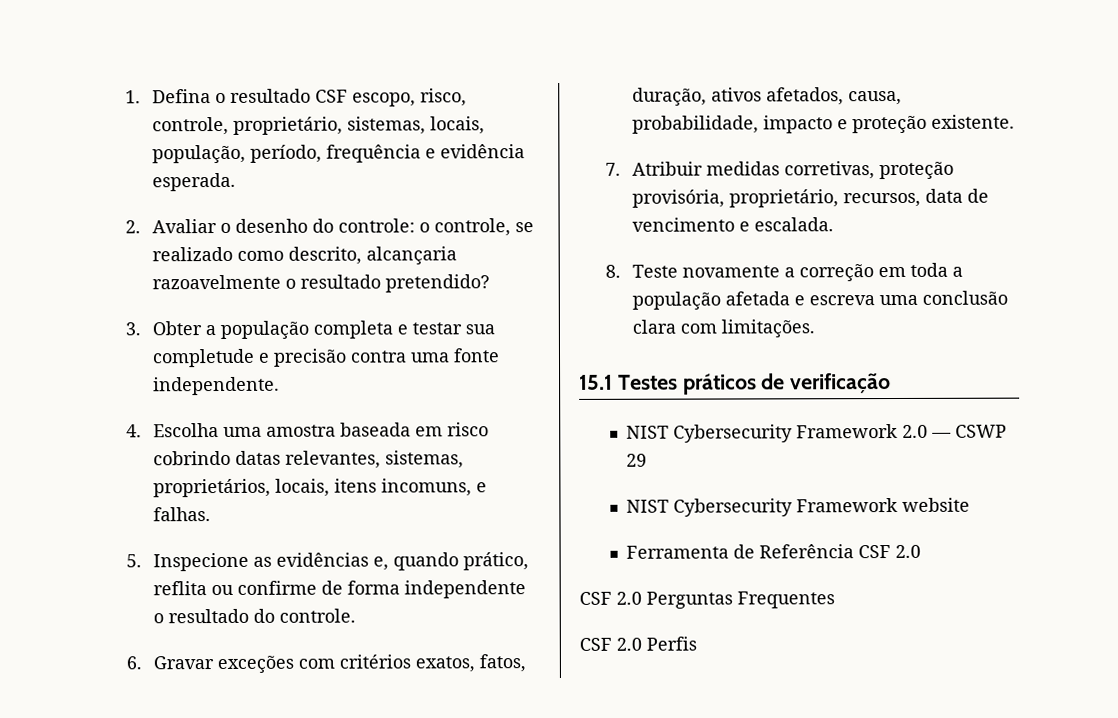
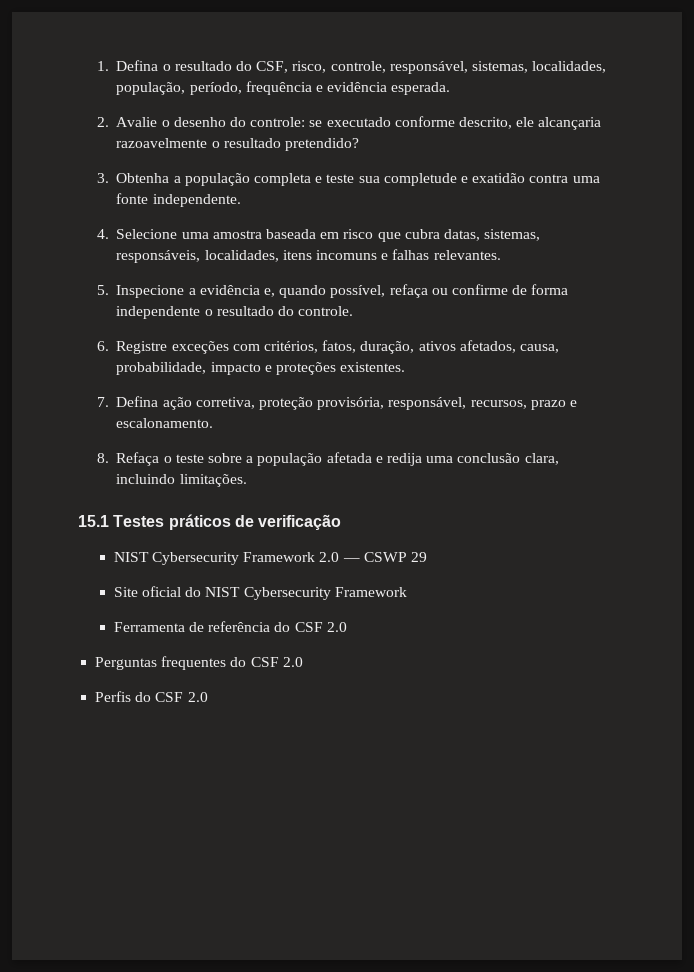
[315,88,468,107] [152,116,486,136] CSF escopo, risco, controle, proprietário, sistemas, locais, -> [236,61,607,74] do CSF, risco, controle, responsável, sistemas, localidades,
[152,219,218,234] Avaliar -> [116,117,158,127] Avalie
[419,218,535,237] [152,246,363,265] o controle, se realizado como descrito, -> [309,116,535,129] se executado conforme descrito, ele
[152,321,203,336] Obter -> [116,173,170,183] Obtenha
[412,322,463,335] testar -> [326,174,355,183] teste
[273,348,348,367] precisão -> [472,173,526,183] exatidão
[153,423,220,438] Escolha -> [116,229,178,239] Selecione
[153,450,465,469] [153,478,488,498] [153,507,212,522] [126,552,530,572] [153,581,208,596] cobrindo datas relevantes, sistemas, proprietários, locais, itens incomuns, e falhas. // 5. Inspecione as evidências e, quando prático, reflita -> [377,229,541,242] [116,249,501,263] [96,284,428,298] que cubra datas, sistemas, responsáveis, localidades, itens incomuns e falhas relevantes. // 5. Inspecione a evidência e, quando possível, refaça
[153,656,215,670] Gravar -> [116,341,168,354] Registre
[339,654,476,673] critérios exatos, -> [264,341,319,353] critérios,
[852,114,1016,134] proteção existente. -> [276,362,406,375] proteções existentes.
[632,161,955,180] [632,188,990,208] [632,217,835,232] [605,262,949,282] Atribuir medidas corretivas, proteção provisória, proprietário, recursos, data de vencimento e escalada. // 8. Teste novamente a correção em toda -> [116,396,577,410] [116,418,214,428] [96,452,243,466] Defina ação corretiva, proteção provisória, responsável, recursos, prazo e escalonamento. // 8. Refaça o teste sobre
[809,295,876,306] escreva -> [386,453,422,466] redija
[632,319,718,334] clara com -> [524,453,559,465] [116,474,176,484] clara, incluindo
[625,497,970,517] NIST Cybersecurity Framework website -> [113,586,407,600] Site oficial do NIST Cybersecurity Framework
[758,544,921,559] [579,591,835,609] [579,636,697,651] Referência CSF 2.0 // CSF 2.0 Perguntas Frequentes // CSF 2.0 Perfis -> [208,621,347,632] [95,656,303,670] [95,691,208,702] referência do CSF 2.0 // Perguntas frequentes do CSF 2.0 // Perfis do CSF 2.0

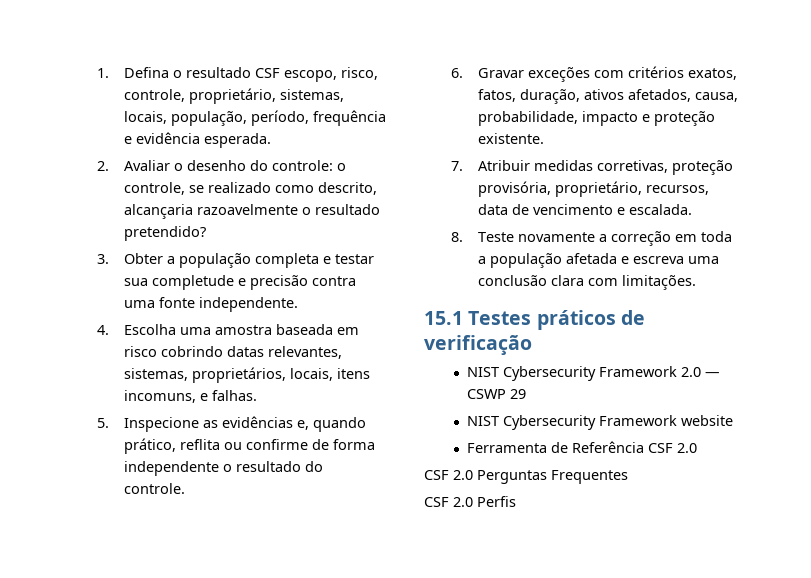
[236,61,607,74] do CSF, risco, controle, responsável, sistemas, localidades, -> [254,67,378,82] [123,88,344,104] [123,111,167,124] CSF escopo, risco, controle, proprietário, sistemas, locais,
[116,117,158,127] Avalie -> [123,160,170,171] Avaliar
[309,116,535,129] se executado conforme descrito, ele -> [336,163,346,171] [123,182,377,195] o controle, se realizado como descrito,
[116,173,170,183] Obtenha -> [123,253,163,264] Obter
[326,174,355,183] teste -> [334,254,374,264] testar
[472,173,526,183] exatidão -> [249,275,308,290] precisão
[116,229,178,239] Selecione -> [123,324,176,335] Escolha
[377,229,541,242] [116,249,501,263] [96,284,428,298] que cubra datas, sistemas, responsáveis, localidades, itens incomuns e falhas relevantes. // 5. Inspecione a evidência e, quando possível, refaça -> [160,346,342,359] [123,367,370,383] [123,390,257,403] [96,416,366,432] [123,438,220,454] cobrindo datas relevantes, sistemas, proprietários, locais, itens incomuns, e falhas. // 5. Inspecione as evidências e, quando prático, reflita
[116,341,168,354] Registre -> [477,68,524,78] Gravar
[264,341,319,353] critérios, -> [627,66,737,80] critérios exatos,
[276,362,406,375] proteções existentes. -> [653,111,715,126] [477,133,544,144] proteção existente.
[116,396,577,410] [116,418,214,428] [96,452,243,466] Defina ação corretiva, proteção provisória, responsável, recursos, prazo e escalonamento. // 8. Refaça o teste sobre -> [477,160,733,175] [477,181,709,197] [477,204,692,215] [450,231,732,246] Atribuir medidas corretivas, proteção provisória, proprietário, recursos, data de vencimento e escalada. // 8. Teste novamente a correção em toda
[386,453,422,466] redija -> [632,256,684,264] escreva
[524,453,559,465] [116,474,176,484] clara, incluindo -> [550,275,618,286] clara com
[113,586,407,600] Site oficial do NIST Cybersecurity Framework -> [466,415,733,430] NIST Cybersecurity Framework website
[208,621,347,632] [95,656,303,670] [95,691,208,702] referência do CSF 2.0 // Perguntas frequentes do CSF 2.0 // Perfis do CSF 2.0 -> [571,441,697,453] [424,470,628,484] [424,496,516,507] Referência CSF 2.0 // CSF 2.0 Perguntas Frequentes // CSF 2.0 Perfis

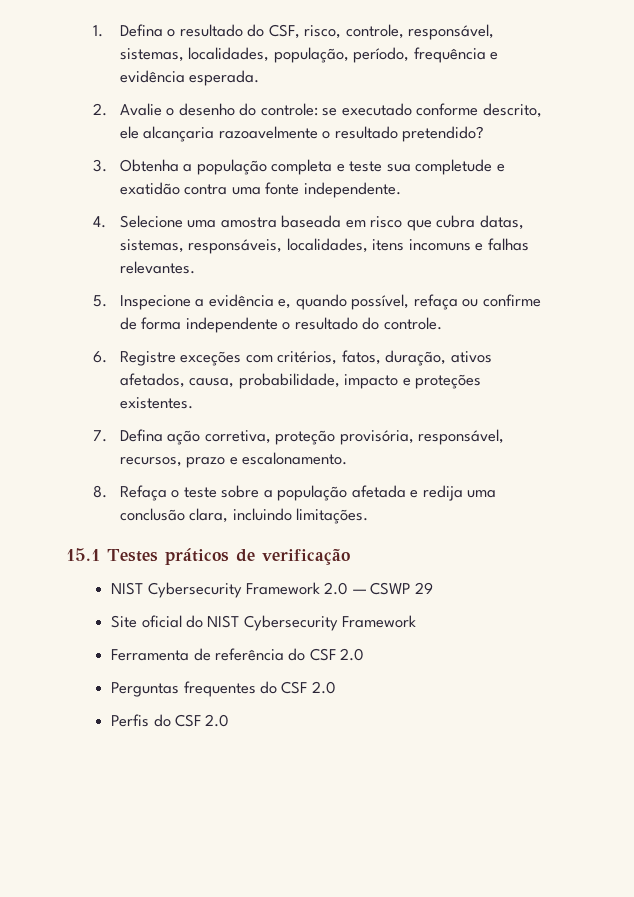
[254,67,378,82] [123,88,344,104] [123,111,167,124] CSF escopo, risco, controle, proprietário, sistemas, locais, -> [247,24,495,40] [119,47,270,62] do CSF, risco, controle, responsável, sistemas, localidades,
[123,160,170,171] Avaliar -> [119,103,162,116] Avalie
[336,163,346,171] [123,182,377,195] o controle, se realizado como descrito, -> [322,103,542,118] [119,126,139,139] se executado conforme descrito, ele
[123,253,163,264] Obter -> [119,159,179,172] Obtenha
[334,254,374,264] testar -> [349,161,383,172] teste
[249,275,308,290] precisão -> [119,182,180,195] exatidão
[123,324,176,335] Escolha -> [119,215,183,228] Selecione
[160,346,342,359] [123,367,370,383] [123,390,257,403] [96,416,366,432] [123,438,220,454] cobrindo datas relevantes, sistemas, proprietários, locais, itens incomuns, e falhas. // 5. Inspecione as evidências e, quando prático, reflita -> [406,215,524,231] [119,238,529,254] [119,261,195,274] [92,294,458,310] que cubra datas, sistemas, responsáveis, localidades, itens incomuns e falhas relevantes. // 5. Inspecione a evidência e, quando possível, refaça
[477,68,524,78] Gravar -> [119,351,176,366] Registre
[627,66,737,80] critérios exatos, -> [277,351,338,365] critérios,
[653,111,715,126] [477,133,544,144] proteção existente. -> [415,374,482,389] [119,397,193,409] proteções existentes.
[477,160,733,175] [477,181,709,197] [477,204,692,215] [450,231,732,246] Atribuir medidas corretivas, proteção provisória, proprietário, recursos, data de vencimento e escalada. // 8. Teste novamente a correção em toda -> [119,429,505,445] [119,452,348,468] [92,485,260,501] Defina ação corretiva, proteção provisória, responsável, recursos, prazo e escalonamento. // 8. Refaça o teste sobre
[632,256,684,264] escreva -> [422,485,463,501] redija
[550,275,618,286] clara com -> [189,508,292,523] clara, incluindo
[466,415,733,430] NIST Cybersecurity Framework website -> [111,615,417,631] Site oficial do NIST Cybersecurity Framework
[571,441,697,453] [424,470,628,484] [424,496,516,507] Referência CSF 2.0 // CSF 2.0 Perguntas Frequentes // CSF 2.0 Perfis -> [215,648,365,661] [111,681,336,697] [111,714,230,727] referência do CSF 2.0 // Perguntas frequentes do CSF 2.0 // Perfis do CSF 2.0

